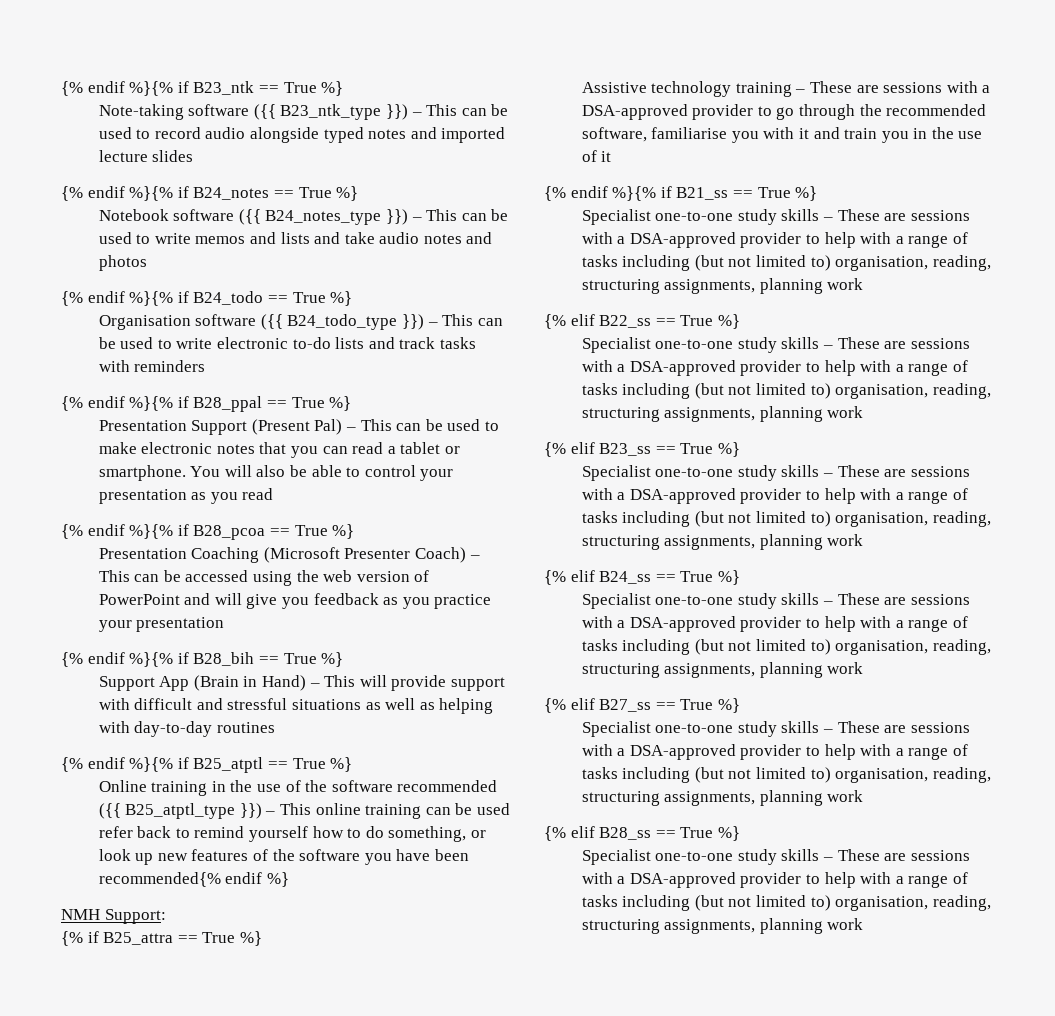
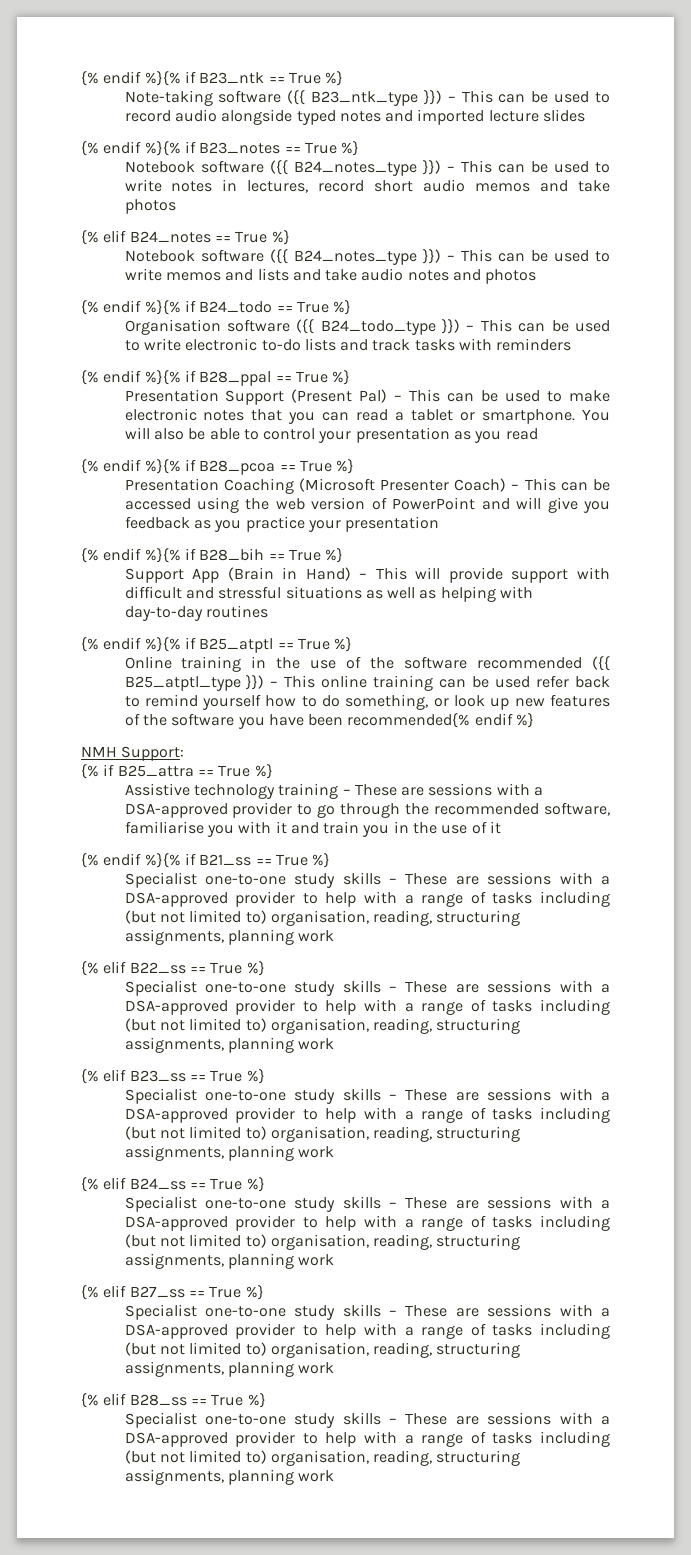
(189, 192) none -> [199,141,360,156] [124,160,610,176] [124,179,610,193] [124,199,176,214] [81,230,127,245] B23_notes == True %} // Notebook software ({{ B24_notes_type }}) – This can be used to write notes in lectures, record short audio memos and take photos // {% elif

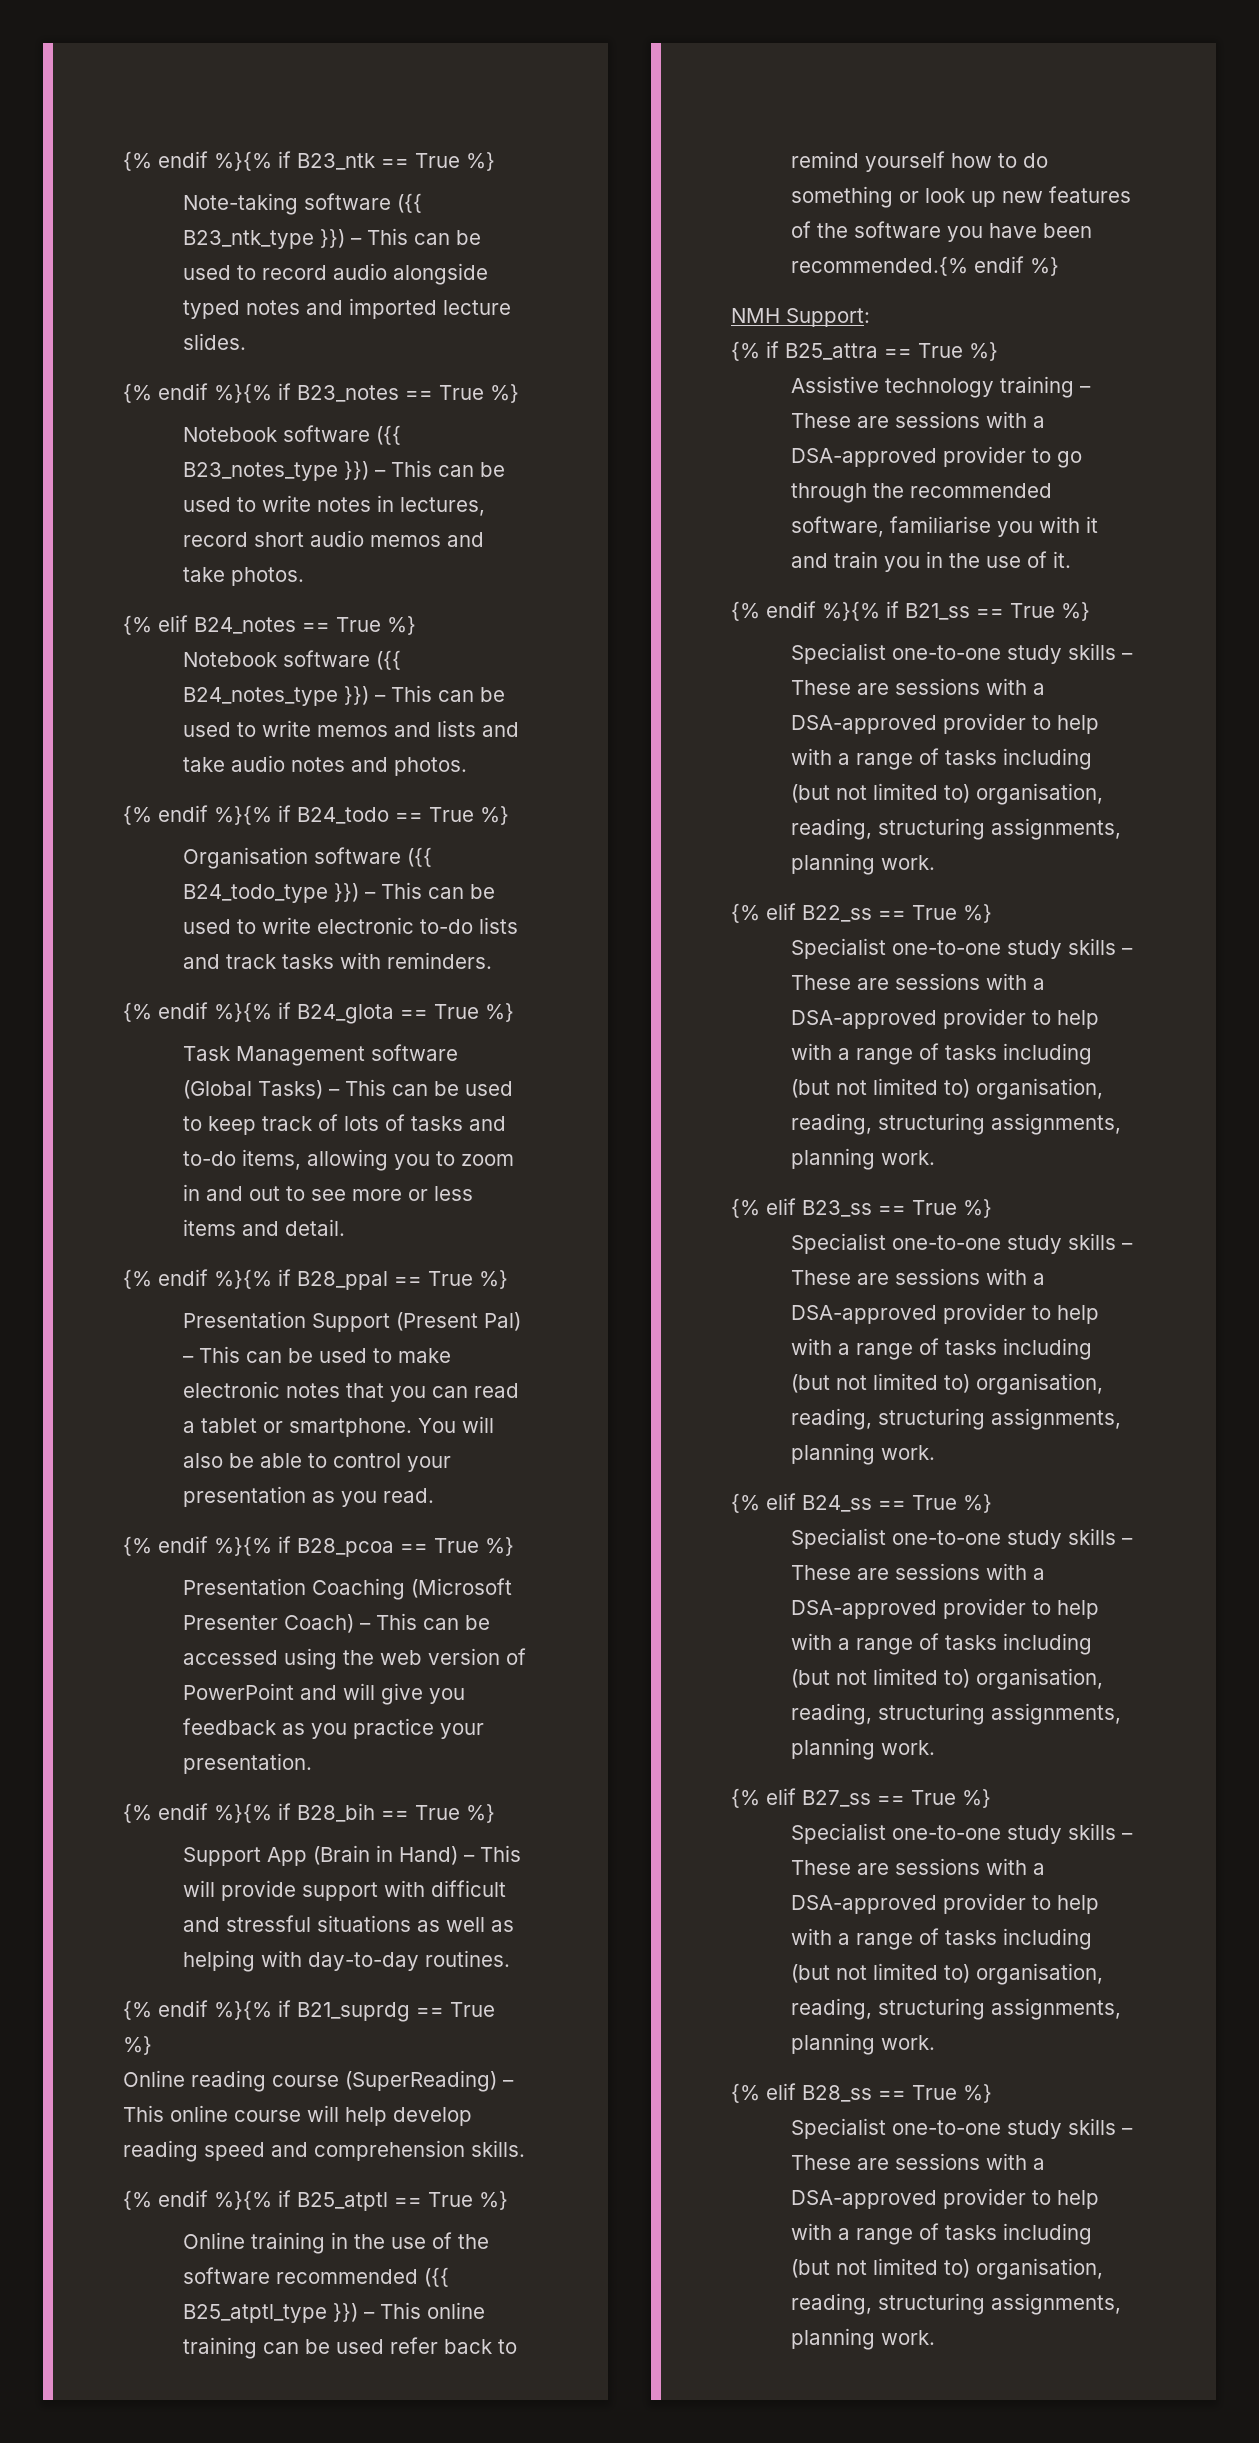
[543,109,586,122] slides -> [183,333,247,350] slides.
[293,161,417,176] B24_notes_type -> [183,462,339,481] B23_notes_type
[124,199,176,214] photos -> [231,567,305,586] photos.
[485,269,537,284] photos -> [394,757,468,776] photos.
[496,338,572,351] reminders -> [387,952,493,969] [123,1002,514,1024] [183,1044,459,1066] [183,1079,514,1099] [183,1114,507,1135] [183,1149,515,1171] [183,1184,474,1201] [183,1219,346,1236] reminders. // {% endif %}{% if B24_glota == True %} // Task Management software (Global Tasks) – This can be used to keep track of lots of tasks and to-do items, allowing you to zoom in and out to see more or less items and detail.
[505,428,538,440] read -> [383,1488,435,1503] read.
[345,516,440,532] presentation -> [183,1753,313,1774] presentation.
[205,605,268,618] routines -> [425,1950,511,1967] [123,2000,495,2022] [123,2036,152,2055] [123,2070,514,2092] [123,2105,472,2126] [123,2140,525,2162] routines. // {% endif %}{% if B21_suprdg == True %} // Online reading course (SuperReading) – This online course will help develop reading speed and comprehension skills.
[345,694,429,710] something, -> [791,186,894,208] something
[347,713,471,728] recommended{% -> [791,256,969,276] recommended.{%
[490,821,502,834] it -> [1053,551,1072,568] it.
[298,930,335,942] work -> [881,855,936,870] work.
[298,1038,335,1050] work -> [881,1150,936,1165] work.
[298,1146,335,1158] work -> [881,1445,936,1460] work.
[298,1254,335,1266] work -> [881,1740,936,1755] work.
[298,1362,335,1374] work -> [881,2035,936,2050] work.
[298,1470,335,1482] work -> [881,2330,936,2345] work.

